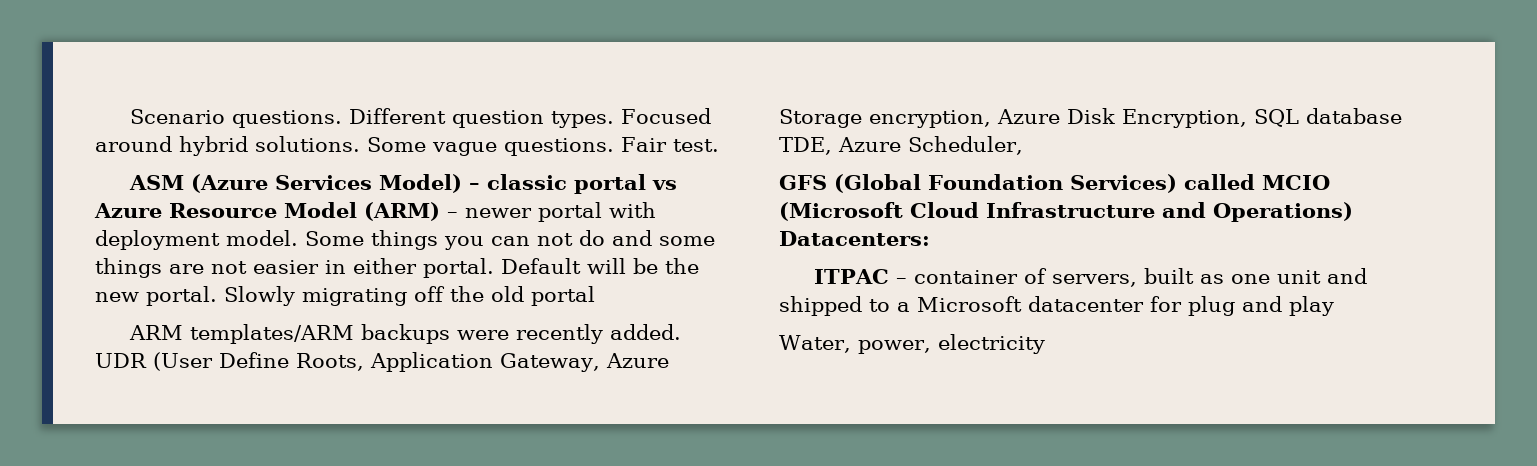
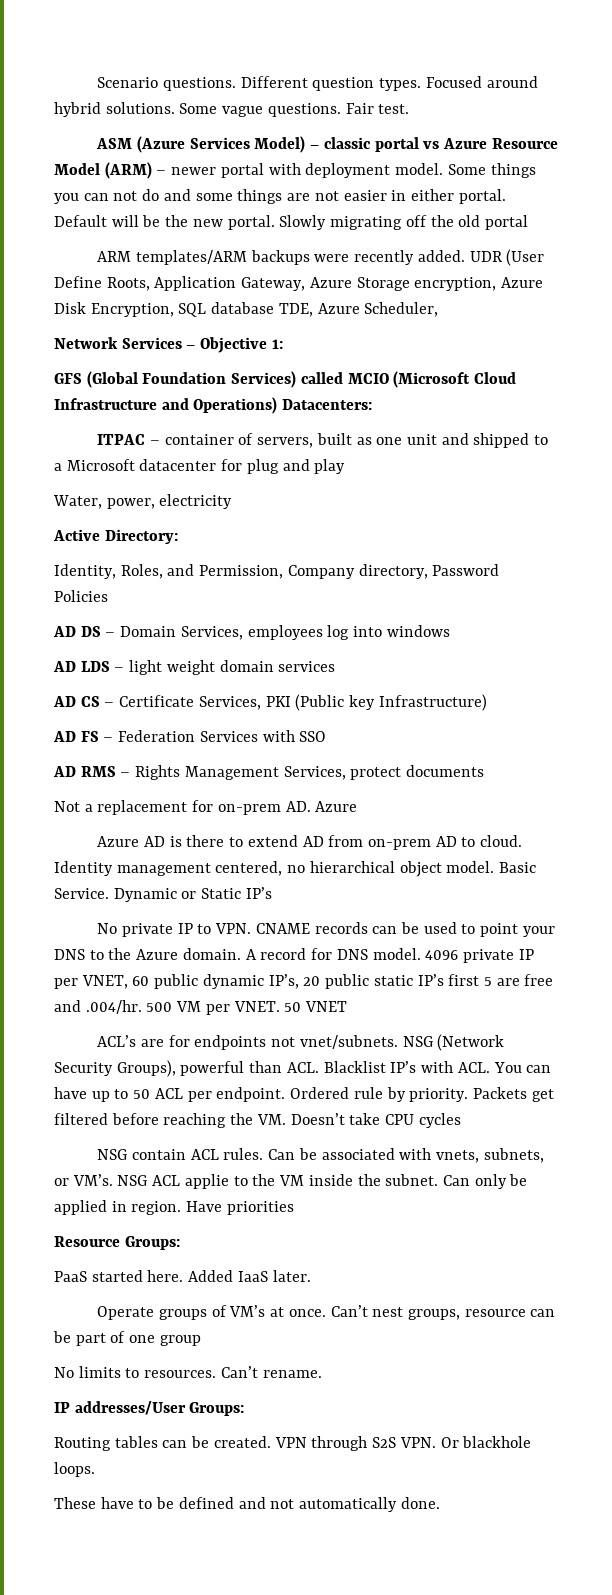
(1023, 145) none -> [54,337,283,353] // Network Services – Objective 1:
(1045, 344) none -> [53,529,178,544] [54,564,500,579] [54,590,108,602] [53,625,450,640] [53,660,336,675] [53,694,487,711] [53,730,327,742] [53,765,485,780] [54,800,358,815] [97,835,523,850] [54,861,537,877] [54,887,272,902] [97,922,555,937] [54,948,534,963] [54,974,554,989] [54,1000,348,1015] [97,1034,505,1051] [54,1060,552,1077] [54,1087,554,1102] [54,1113,461,1128] [97,1148,544,1163] [54,1174,528,1189] [54,1200,294,1215] [54,1236,180,1250] [54,1270,311,1282] [97,1305,556,1320] [53,1331,201,1346] [54,1366,322,1378] [54,1401,245,1416] [54,1436,532,1451] [54,1462,95,1477] [54,1497,440,1512] // Active Directory: // Identity, Roles, and Permission, Company directory, Password Policies // AD DS – Domain Services, employees log into windows // AD LDS – light weight domain services // AD CS – Certificate Services, PKI (Public key Infrastructure) // AD FS – Federation Services with SSO // AD RMS – Rights Management Services, protect documents // Not a replacement for on-prem AD. Azure // Azure AD is there to extend AD from on-prem AD to cloud. Identity management centered, no hierarchical object model. Basic Service. Dynamic or Static IP’s // No private IP to VPN. CNAME records can be used to point your DNS to the Azure domain. A record for DNS model. 4096 private IP per VNET, 60 public dynamic IP’s, 20 public static IP’s first 5 are free and .004/hr. 500 VM per VNET. 50 VNET // ACL’s are for endpoints not vnet/subnets. NSG (Network Security Groups), powerful than ACL. Blacklist IP’s with ACL. You can have up to 50 ACL per endpoint. Ordered rule by priority. Packets get filtered before reaching the VM. Doesn’t take CPU cycles // NSG contain ACL rules. Can be associated with vnets, subnets, or VM’s. NSG ACL applie to the VM inside the subnet. Can only be applied in region. Have priorities // Resource Groups: // PaaS started here. Added IaaS later. // Operate groups of VM’s at once. Can’t nest groups, resource can be part of one group // No limits to resources. Can’t rename. // IP addresses/User Groups: // Routing tables can be created. VPN through S2S VPN. Or blackhole loops. // These have to be defined and not automatically done.

